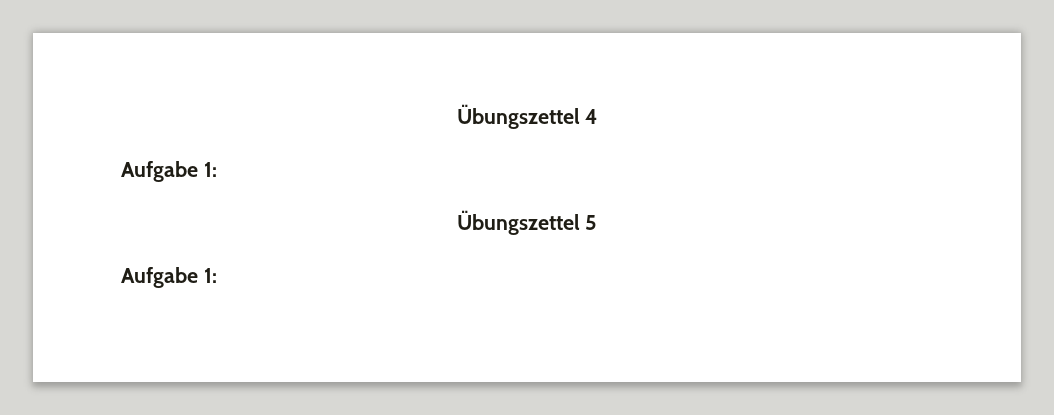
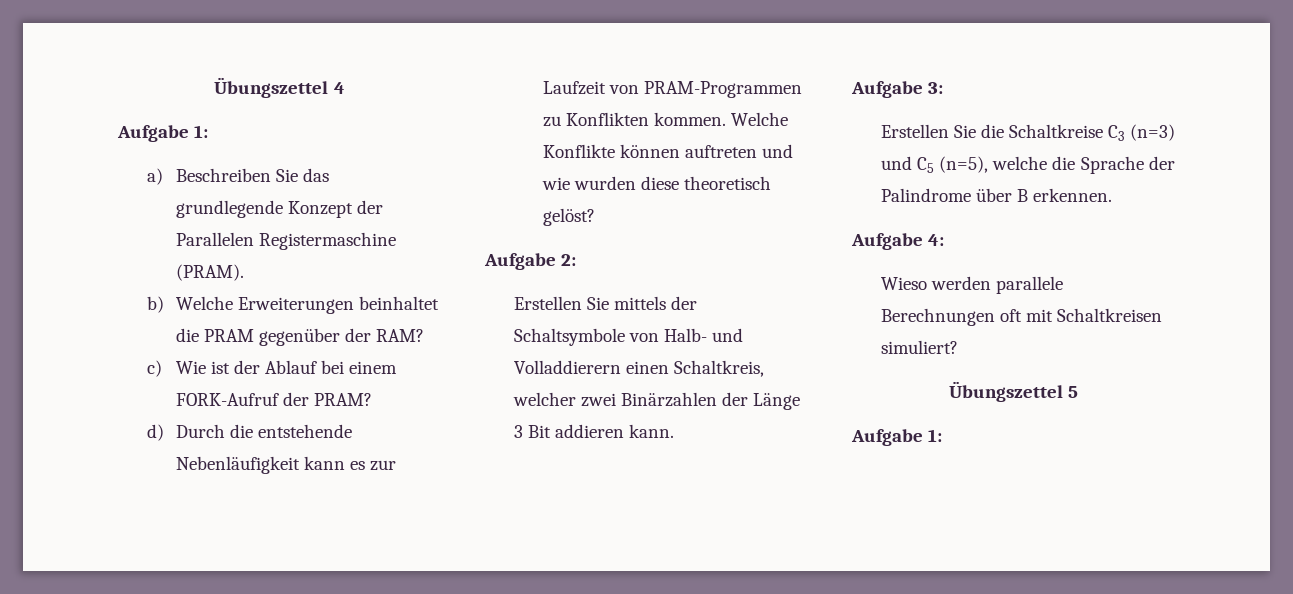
(217, 169) none -> [146,168,330,185] [175,200,384,218] [175,232,396,250] [175,264,244,281] [146,296,440,314] [175,328,425,346] [146,360,398,377] [175,392,373,406] [146,424,353,441] [175,456,397,474] [542,81,803,98] [542,112,789,127] [542,144,794,158] [541,176,772,190] [542,208,595,226] [484,253,577,270] [513,296,698,310] [513,328,744,346] [513,360,765,377] [512,392,801,410] [513,424,675,438] [851,81,944,98] [880,124,1175,141] [880,156,1175,174] [880,188,1113,202] [851,233,945,250] [880,276,1064,294] [880,308,1163,326] [880,340,958,354] // a) Beschreiben Sie das grundlegende Konzept der Parallelen Registermaschine (PRAM). // b) Welche Erweiterungen beinhaltet die PRAM gegenüber der RAM? // c) Wie ist der Ablauf bei einem FORK-Aufruf der PRAM? // d) Durch die entstehende Nebenläufigkeit kann es zur Laufzeit von PRAM-Programmen zu Konflikten kommen. Welche Konflikte können auftreten und wie wurden diese theoretisch gelöst? // Aufgabe 2: // Erstellen Sie mittels der Schaltsymbole von Halb- und Volladdierern einen Schaltkreis, welcher zwei Binärzahlen der Länge 3 Bit addieren kann. // Aufgabe 3: // Erstellen Sie die Schaltkreise C3 (n=3) und C5 (n=5), welche die Sprache der Palindrome über B erkennen. // Aufgabe 4: // Wieso werden parallele Berechnungen oft mit Schaltkreisen simuliert?

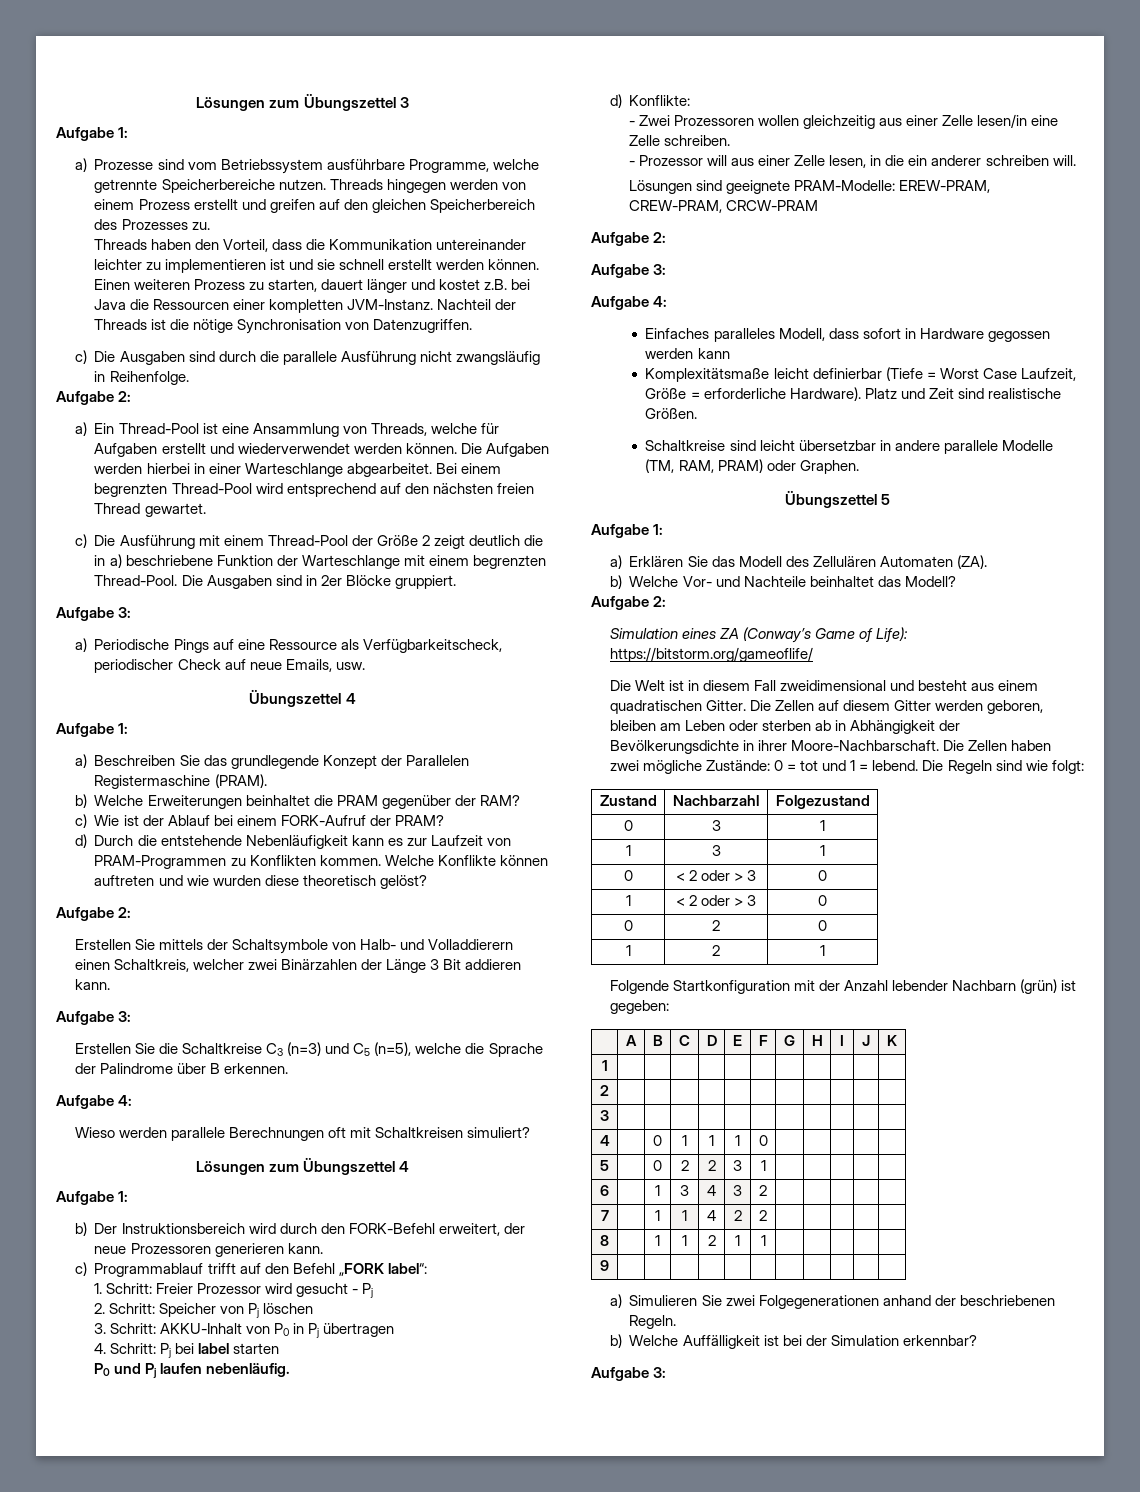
(214, 87) none -> [196,93,409,111] [56,127,129,141] [74,158,539,174] [94,179,526,193] [94,199,535,213] [94,219,210,230] [93,239,527,252] [93,259,540,273] [93,279,531,293] [93,299,517,313] [93,319,473,334] [74,350,540,365] [94,371,189,385] [56,391,132,405] [74,422,499,437] [94,443,549,457] [94,463,501,477] [94,483,534,497] [94,503,206,517] [74,534,543,549] [94,554,546,569] [94,575,456,589] [56,607,132,621] [74,638,502,653] [94,659,365,673] Lösungen zum Übungszettel 3 // Aufgabe 1: // a) Prozesse sind vom Betriebssystem ausführbare Programme, welche getrennte Speicherbereiche nutzen. Threads hingegen werden von einem Prozess erstellt und greifen auf den gleichen Speicherbereich des Prozesses zu. // Threads haben den Vorteil, dass die Kommunikation untereinander leichter zu implementieren ist und sie schnell erstellt werden können. Einen weiteren Prozess zu starten, dauert länger und kostet z.B. bei Java die Ressourcen einer kompletten JVM-Instanz. Nachteil der Threads ist die nötige Synchronisation von Datenzugriffen. // c) Die Ausgaben sind durch die parallele Ausführung nicht zwangsläufig in Reihenfolge. // Aufgabe 2: // a) Ein Thread-Pool ist eine Ansammlung von Threads, welche für Aufgaben erstellt und wiederverwendet werden können. Die Aufgaben werden hierbei in einer Warteschlange abgearbeitet. Bei einem begrenzten Thread-Pool wird entsprechend auf den nächsten freien Thread gewartet. // c) Die Ausführung mit einem Thread-Pool der Größe 2 zeigt deutlich die in a) beschriebene Funktion der Warteschlange mit einem begrenzten Thread-Pool. Die Ausgaben sind in 2er Blöcke gruppiert. // Aufgabe 3: // a) Periodische Pings auf eine Ressource als Verfügbarkeitscheck, periodischer Check auf neue Emails, usw. //
[948,381,1079,402] [851,429,943,446] Übungszettel 5 // Aufgabe 1: -> [195,1157,410,1175] [56,1191,129,1205] [74,1222,525,1236] [94,1243,323,1257] [74,1262,427,1277] [93,1283,374,1298] [93,1303,314,1318] [93,1323,395,1338] [93,1343,280,1358] [93,1363,291,1379] [609,94,691,108] [628,114,1059,129] [628,135,730,146] [628,155,1076,168] [628,180,991,194] [628,200,818,213] [591,232,667,246] [591,264,667,278] [591,296,668,310] [645,328,1050,342] [645,348,730,359] [645,367,1076,382] [645,387,1061,401] [645,408,698,419] [645,440,1053,454] [645,459,859,474] [784,490,891,508] [591,524,664,538] [609,555,987,569] [609,575,956,589] [591,596,667,610] [609,627,909,643] [609,647,813,662] [609,680,1039,691] [609,700,1044,714] [609,720,961,734] [609,740,1052,754] [609,760,1084,774] [599,795,657,806] [673,795,759,806] [775,795,870,809] [623,820,633,831] [711,820,721,831] [820,820,825,831] [625,845,631,856] [711,845,721,856] [820,845,825,856] [623,870,633,881] [675,870,757,881] [818,870,827,881] [625,895,631,906] [675,895,757,906] [818,895,827,906] [623,920,633,931] [712,920,720,931] [818,920,827,931] [625,945,631,956] [712,945,720,956] [820,945,825,956] [609,979,1077,994] [609,1000,669,1014] [626,1035,637,1046] [652,1035,663,1046] [679,1035,690,1046] [706,1035,717,1046] [733,1035,742,1046] [758,1035,768,1046] [784,1035,795,1046] [811,1035,823,1046] [840,1035,844,1046] [862,1035,870,1046] [887,1035,897,1046] [601,1060,608,1071] [600,1085,609,1096] [600,1110,609,1121] [599,1135,610,1146] [653,1135,662,1146] [682,1135,687,1146] [709,1135,714,1146] [735,1135,740,1146] [758,1135,768,1146] [600,1160,609,1171] [653,1160,662,1171] [680,1160,689,1171] [707,1160,716,1171] [733,1160,742,1171] [760,1160,766,1171] [600,1185,609,1196] [655,1185,660,1196] [680,1185,689,1196] [707,1185,716,1196] [733,1185,742,1196] [759,1185,767,1196] [600,1210,609,1221] [655,1210,660,1221] [682,1210,687,1221] [707,1210,716,1221] [733,1210,742,1221] [759,1210,767,1221] [600,1235,609,1246] [655,1235,660,1246] [682,1235,687,1246] [707,1235,716,1246] [735,1235,740,1246] [760,1235,766,1246] [600,1260,609,1271] [609,1294,1055,1309] [629,1315,677,1329] [609,1334,977,1349] [591,1367,667,1381] Lösungen zum Übungszettel 4 // Aufgabe 1: // b) Der Instruktionsbereich wird durch den FORK-Befehl erweitert, der neue Prozessoren generieren kann. // c) Programmablauf trifft auf den Befehl „FORK label“: // 1. Schritt: Freier Prozessor wird gesucht - Pj // 2. Schritt: Speicher von Pj löschen // 3. Schritt: AKKU-Inhalt von P0 in Pj übertragen // 4. Schritt: Pj bei label starten // P0 und Pj laufen nebenläufig. // d) Konflikte: // - Zwei Prozessoren wollen gleichzeitig aus einer Zelle lesen/in eine Zelle schreiben. // - Prozessor will aus einer Zelle lesen, in die ein anderer schreiben will. // Lösungen sind geeignete PRAM-Modelle: EREW-PRAM, CREW-PRAM, CRCW-PRAM // Aufgabe 2: // Aufgabe 3: // Aufgabe 4: // Einfaches paralleles Modell, dass sofort in Hardware gegossen werden kann // Komplexitätsmaße leicht definierbar (Tiefe = Worst Case Laufzeit, Größe = erforderliche Hardware). Platz und Zeit sind realistische Größen. // Schaltkreise sind leicht übersetzbar in andere parallele Modelle (TM, RAM, PRAM) oder Graphen. // Übungszettel 5 // Aufgabe 1: // a) Erklären Sie das Modell des Zellulären Automaten (ZA). // b) Welche Vor- und Nachteile beinhaltet das Modell? // Aufgabe 2: // Simulation eines ZA (Conway’s Game of Life): https://bitstorm.org/gameoflife/ // Die Welt ist in diesem Fall zweidimensional und besteht aus einem quadratischen Gitter. Die Zellen auf diesem Gitter werden geboren, bleiben am Leben oder sterben ab in Abhängigkeit der Bevölkerungsdichte in ihrer Moore-Nachbarschaft. Die Zellen haben zwei mögliche Zustände: 0 = tot und 1 = lebend. Die Regeln sind wie folgt: // Zustand | Nachbarzahl | Folgezustand // 0 | 3 | 1 // 1 | 3 | 1 // 0 | < 2 oder > 3 | 0 // 1 | < 2 oder > 3 | 0 // 0 | 2 | 0 // 1 | 2 | 1 // Folgende Startkonfiguration mit der Anzahl lebender Nachbarn (grün) ist gegeben: // | A | B | C | D | E | F | G | H | I | J | K // 1 | | | | | | | | | | | // 2 | | | | | | | | | | | // 3 | | | | | | | | | | | // 4 | | 0 | 1 | 1 | 1 | 0 | | | | | // 5 | | 0 | 2 | 2 | 3 | 1 | | | | | // 6 | | 1 | 3 | 4 | 3 | 2 | | | | | // 7 | | 1 | 1 | 4 | 2 | 2 | | | | | // 8 | | 1 | 1 | 2 | 1 | 1 | | | | | // 9 | | | | | | | | | | | // a) Simulieren Sie zwei Folgegenerationen anhand der beschriebenen Regeln. // b) Welche Auffälligkeit ist bei der Simulation erkennbar? // Aufgabe 3:

